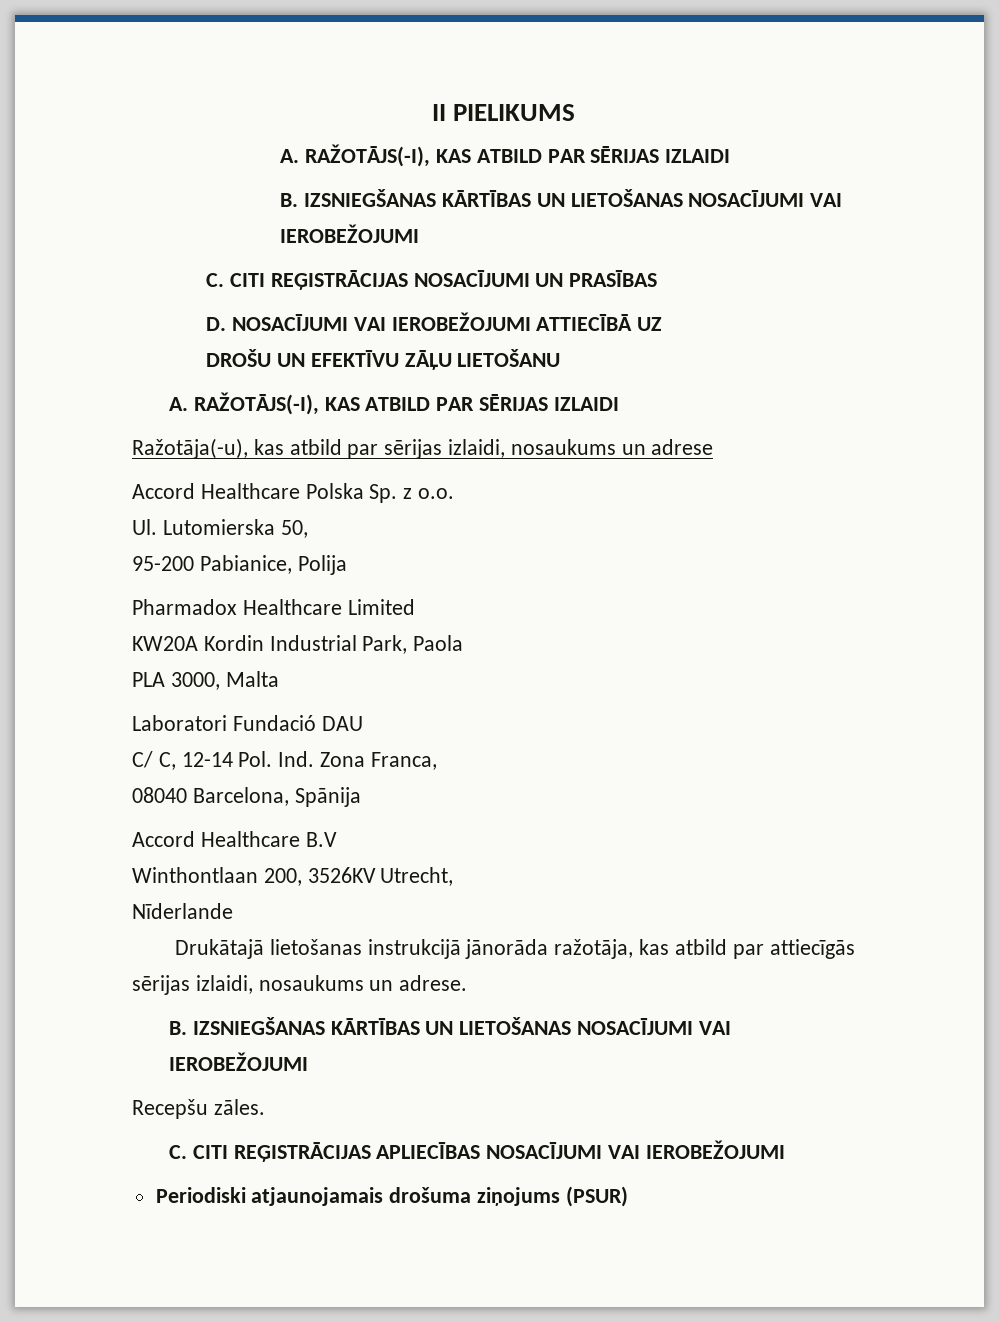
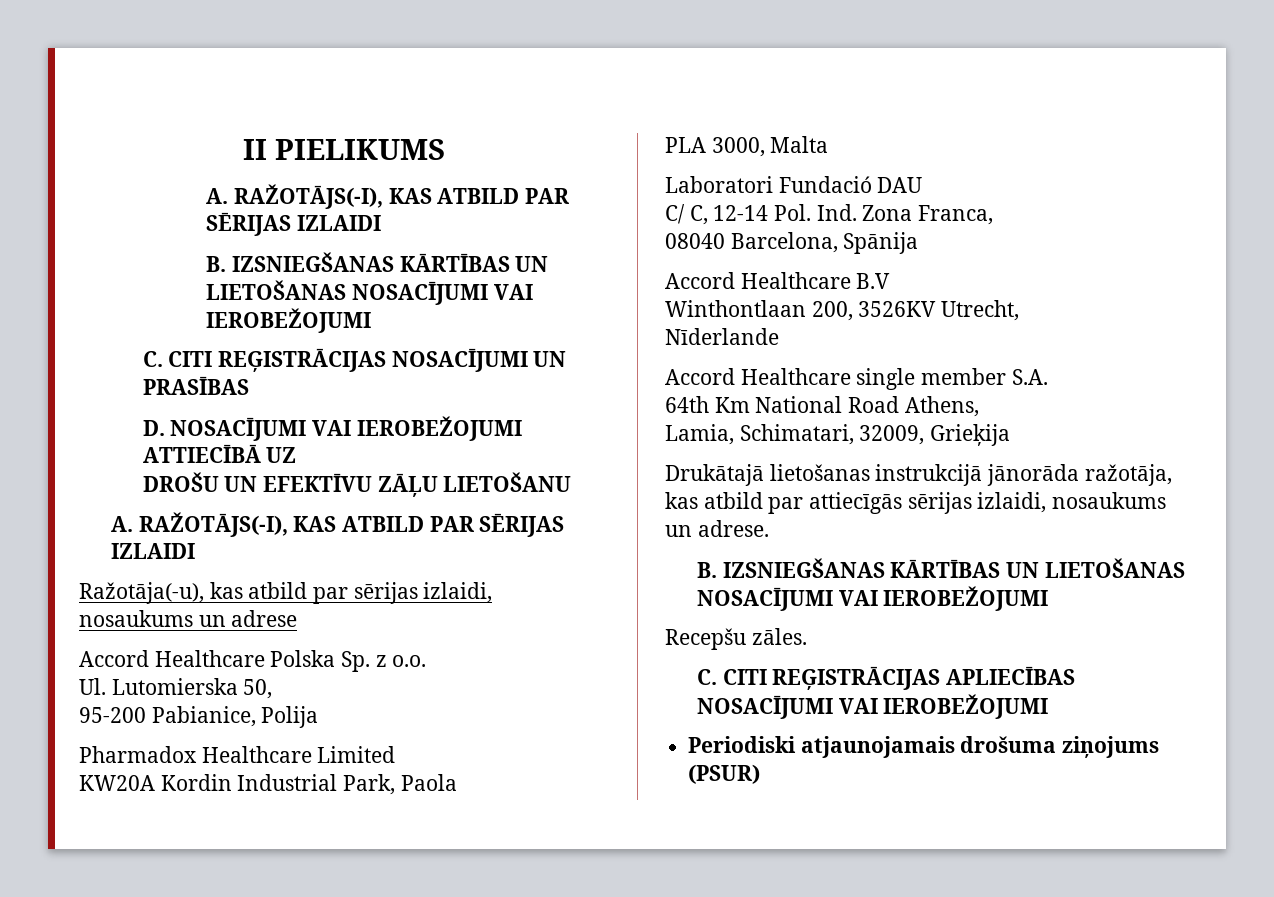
(233, 911) none -> [665,368,1048,390] [665,396,979,417] [665,424,1011,446] // Accord Healthcare single member S.A. // 64th Km National Road Athens, // Lamia, Schimatari, 32009, Grieķija

